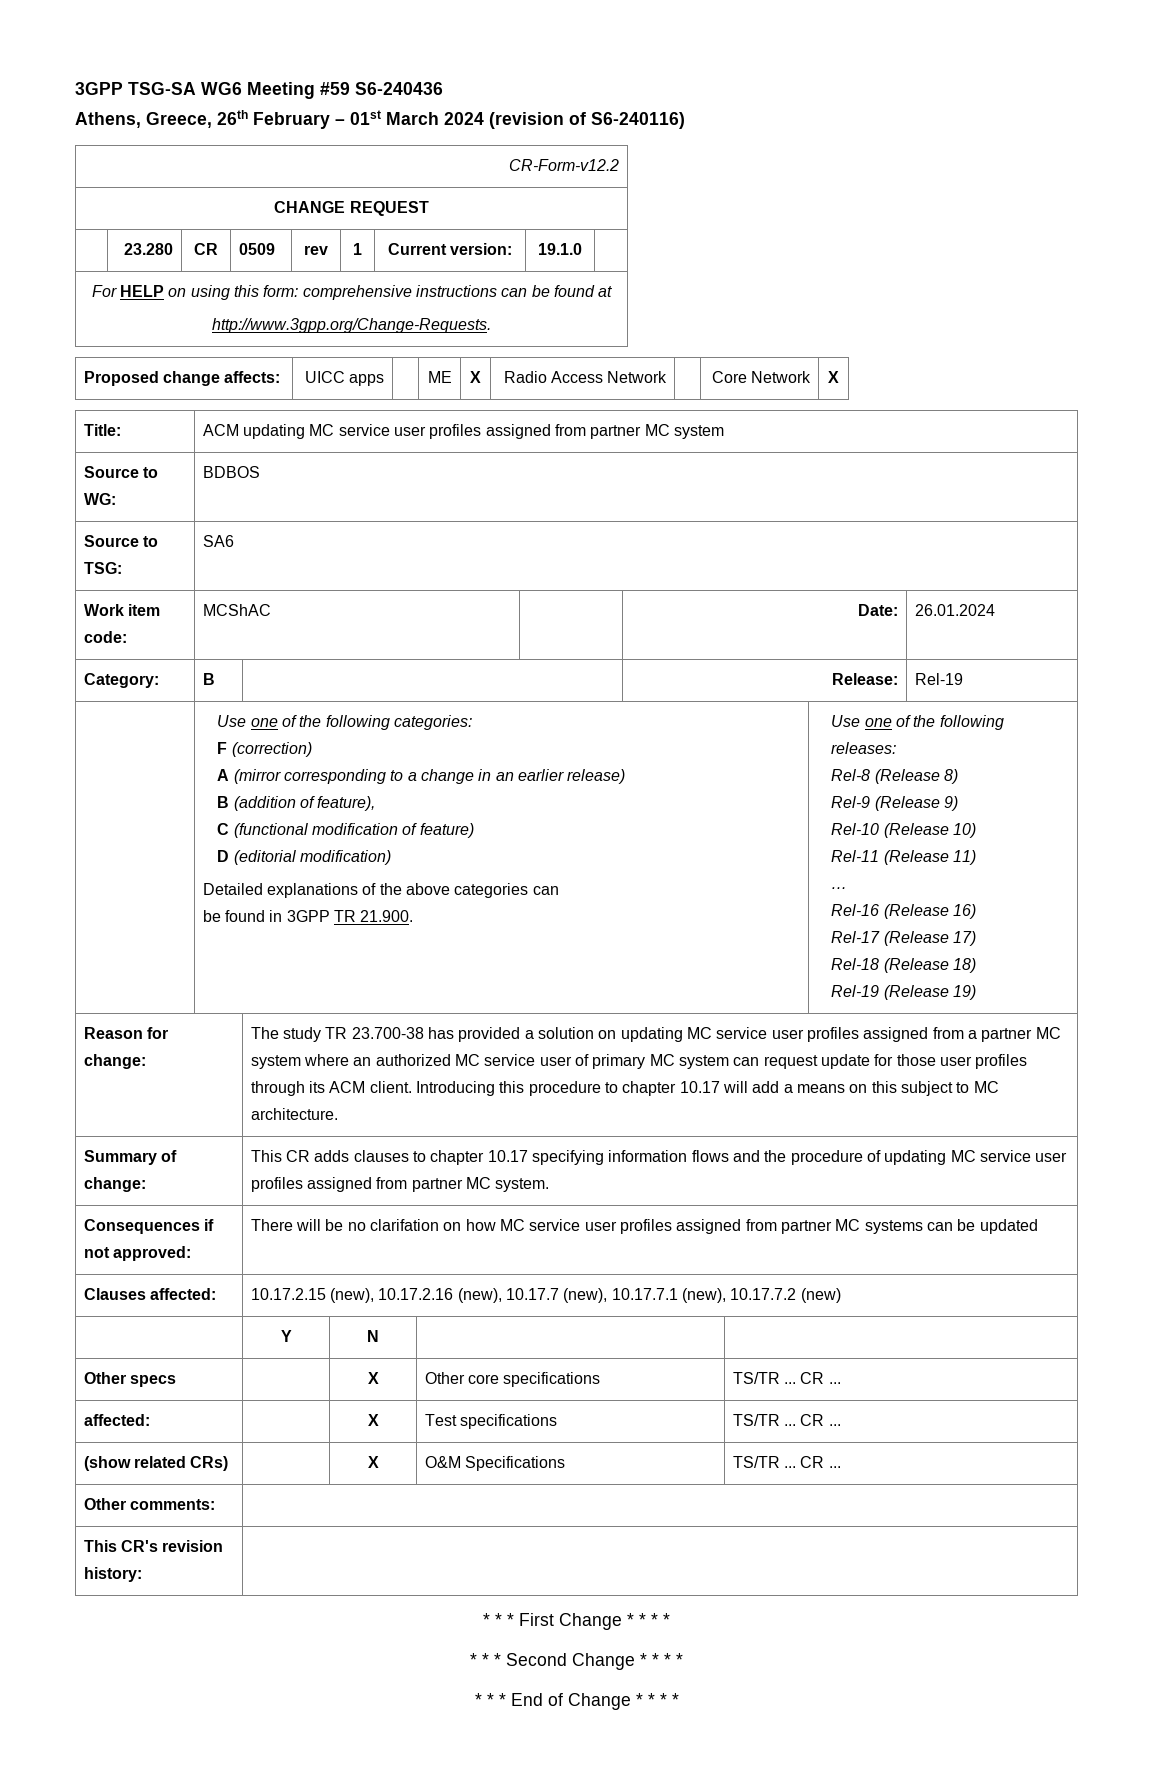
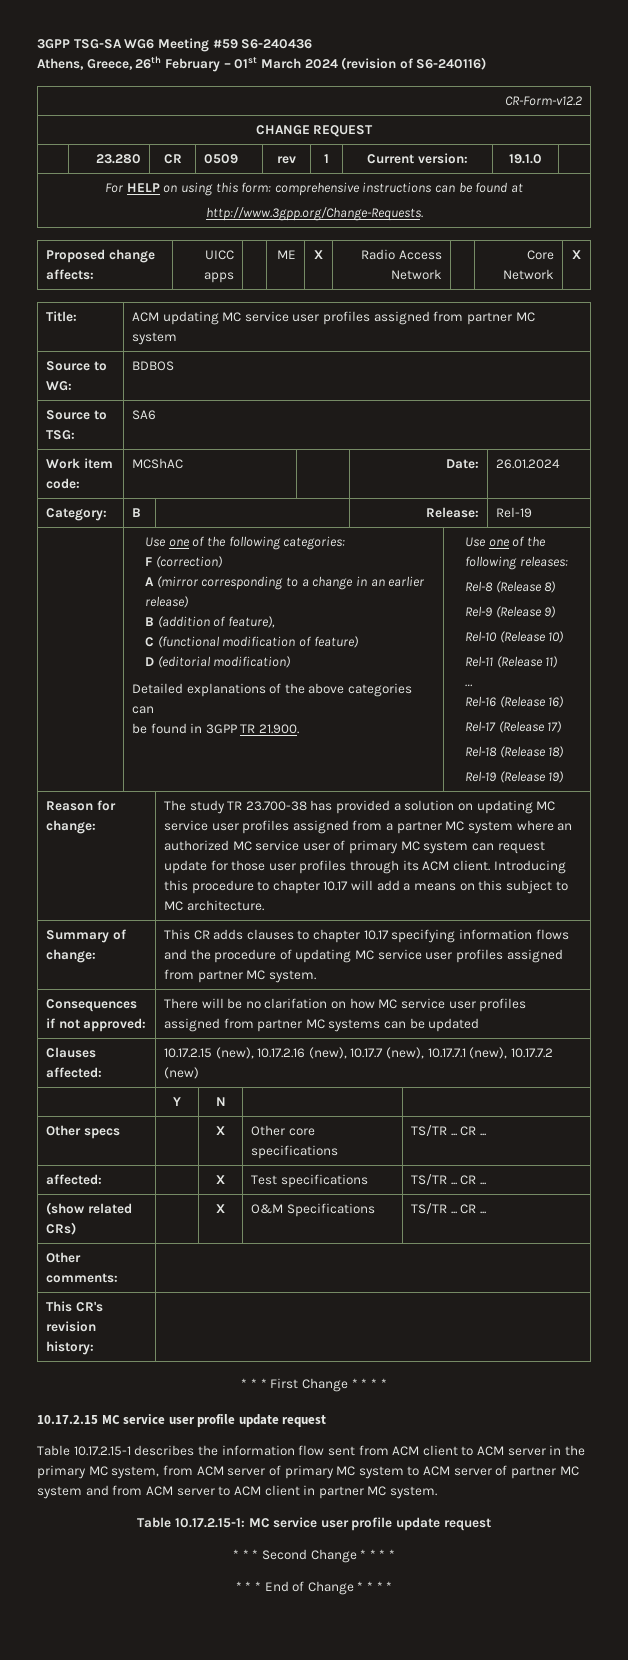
(670, 1619) none -> [37,1414,327,1427] [37,1445,586,1456] [37,1465,579,1479] [37,1485,438,1499] [137,1517,491,1531] // 10.17.2.15 MC service user profile update request // Table 10.17.2.15-1 describes the information flow sent from ACM client to ACM server in the primary MC system, from ACM server of primary MC system to ACM server of partner MC system and from ACM server to ACM client in partner MC system. // Table 10.17.2.15-1: MC service user profile update request

